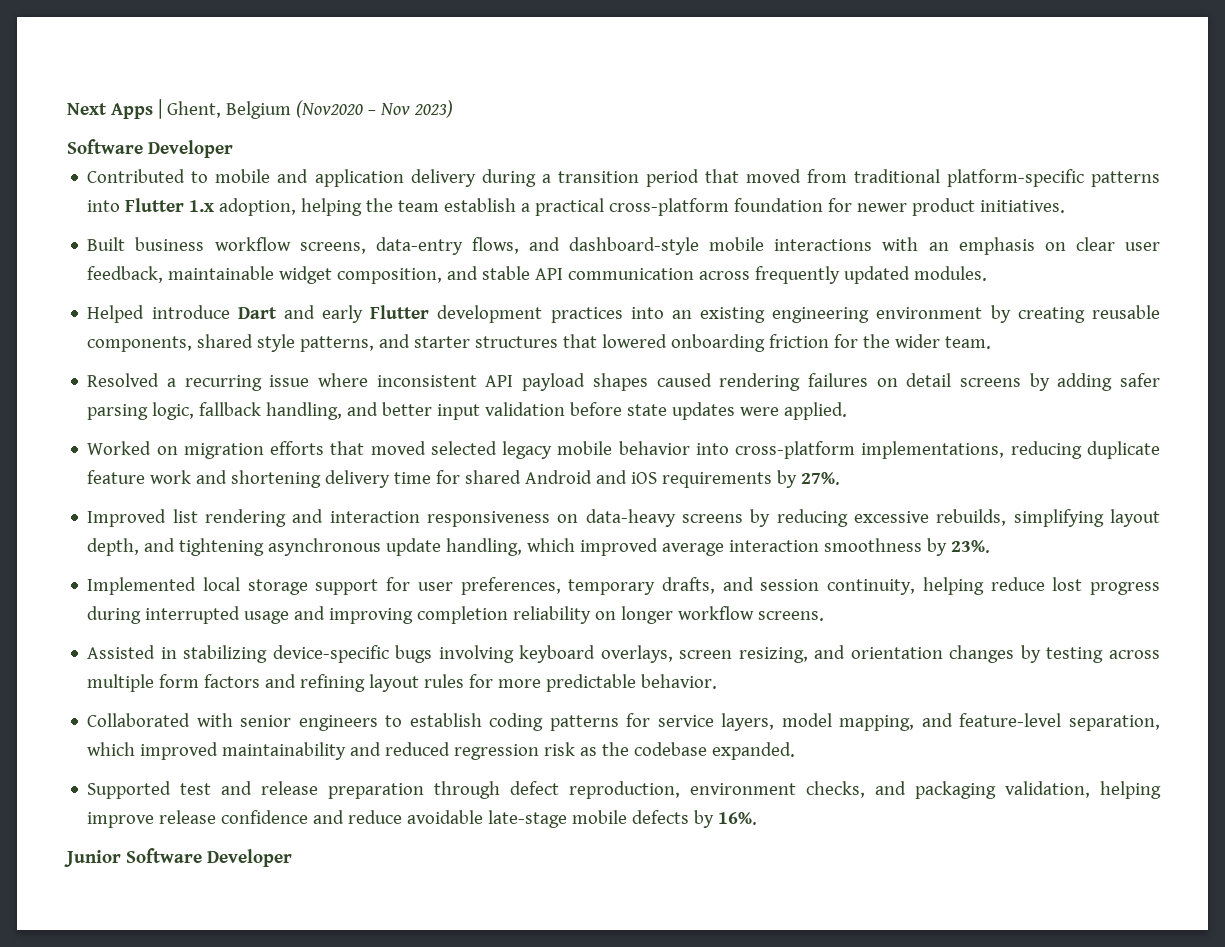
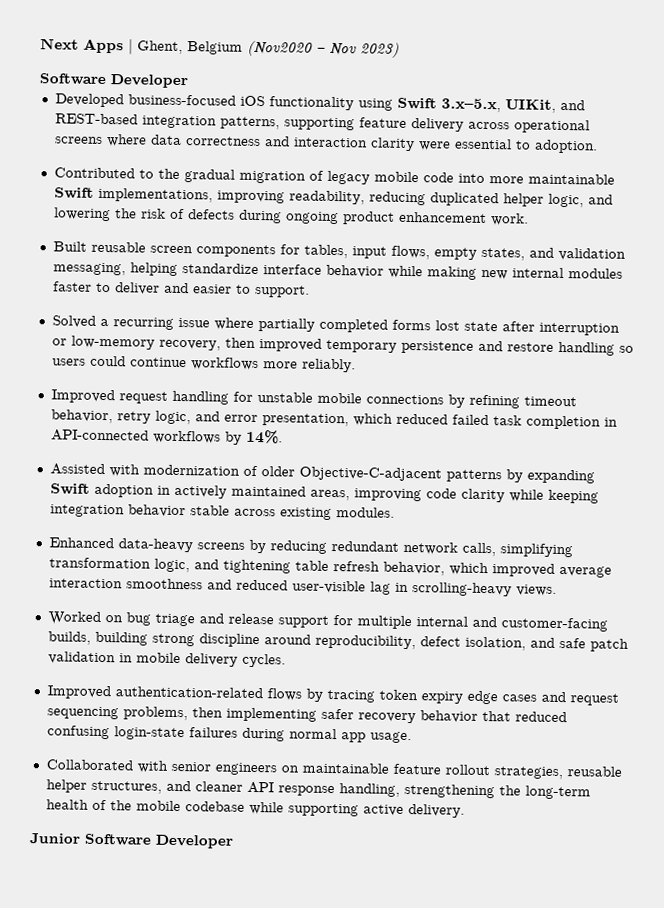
[87,169,1160,187] [87,198,1066,216] [87,237,1161,255] [87,266,988,284] [87,305,1161,323] [87,334,992,352] [87,373,1161,391] [87,402,848,420] [87,441,1160,459] [87,470,841,488] [87,509,1161,527] [87,538,523,556] Contributed to mobile and application delivery during a transition period that moved from traditional platform-specific patterns into Flutter 1.x adoption, helping the team establish a practical cross-platform foundation for newer product initiatives. // Built business workflow screens, data-entry flows, and dashboard-style mobile interactions with an emphasis on clear user feedback, maintainable widget composition, and stable API communication across frequently updated modules. // Helped introduce Dart and early Flutter development practices into an existing engineering environment by creating reusable components, shared style patterns, and starter structures that lowered onboarding friction for the wider team. // Resolved a recurring issue where inconsistent API payload shapes caused rendering failures on detail screens by adding safer parsing logic, fallback handling, and better input validation before state updates were applied. // Worked on migration efforts that moved selected legacy mobile behavior into cross-platform implementations, reducing duplicate feature work and shortening delivery time for shared Android and iOS requirements by 27%. // Improved list rendering and interaction responsiveness on data-heavy screens by reducing excessive rebuilds, simplifying layout depth, and tightening asynchronous update handling, -> [54,93,585,113] [54,113,590,134] [54,134,598,154] [53,167,615,185] [53,187,613,208] [53,207,529,226] [52,241,626,261] [52,262,623,280] [52,281,310,298] [51,315,620,336] [51,335,634,356] [51,355,356,373] [50,389,577,409] [50,409,618,430] [50,429,283,445] [49,463,595,484] [49,483,599,504] [49,504,395,520] [48,537,573,558] [48,557,445,576] Developed business-focused iOS functionality using Swift 3.x–5.x, UIKit, and REST-based integration patterns, supporting feature delivery across operational screens where data correctness and interaction clarity were essential to adoption. // Contributed to the gradual migration of legacy mobile code into more maintainable Swift implementations, improving readability, reducing duplicated helper logic, and lowering the risk of defects during ongoing product enhancement work. // Built reusable screen components for tables, input flows, empty states, and validation messaging, helping standardize interface behavior while making new internal modules faster to deliver and easier to support. // Solved a recurring issue where partially completed forms lost state after interruption or low-memory recovery, then improved temporary persistence and restore handling so users could continue workflows more reliably. // Improved request handling for unstable mobile connections by refining timeout behavior, retry logic, and error presentation, which reduced failed task completion in API-connected workflows by 14%. // Assisted with modernization of older Objective-C-adjacent patterns by expanding Swift adoption in actively maintained areas, improving code clarity while keeping integration behavior stable across existing modules. // Enhanced data-heavy screens by reducing redundant network calls, simplifying transformation logic, and tightening table refresh behavior,
[927,538,991,556] [87,577,1161,595] [87,606,825,624] [87,645,1160,663] [87,674,718,692] [87,713,1160,731] [87,742,796,760] [87,781,1162,799] [87,810,758,828] by 23%. // Implemented local storage support for user preferences, temporary drafts, and session continuity, helping reduce lost progress during interrupted usage and improving completion reliability on longer workflow screens. // Assisted in stabilizing device-specific bugs involving keyboard overlays, screen resizing, and orientation changes by testing across multiple form factors and refining layout rules for more predictable behavior. // Collaborated with senior engineers to establish coding patterns for service layers, model mapping, and feature-level separation, which improved maintainability and reduced regression risk as the codebase expanded. // Supported test and release preparation through defect reproduction, environment checks, and packaging validation, helping improve release confidence and reduce avoidable late-stage mobile defects by 16%. -> [206,579,557,597] [47,611,608,632] [47,631,629,652] [47,651,286,668] [46,685,619,706] [46,706,567,724] [46,725,412,744] [45,759,622,780] [45,779,591,800] [45,799,465,818] and reduced user-visible lag in scrolling-heavy views. // Worked on bug triage and release support for multiple internal and customer-facing builds, building strong discipline around reproducibility, defect isolation, and safe patch validation in mobile delivery cycles. // Improved authentication-related flows by tracing token expiry edge cases and request sequencing problems, then implementing safer recovery behavior that reduced confusing login-state failures during normal app usage. // Collaborated with senior engineers on maintainable feature rollout strategies, reusable helper structures, and cleaner API response handling, strengthening the long-term health of the mobile codebase while supporting active delivery.

